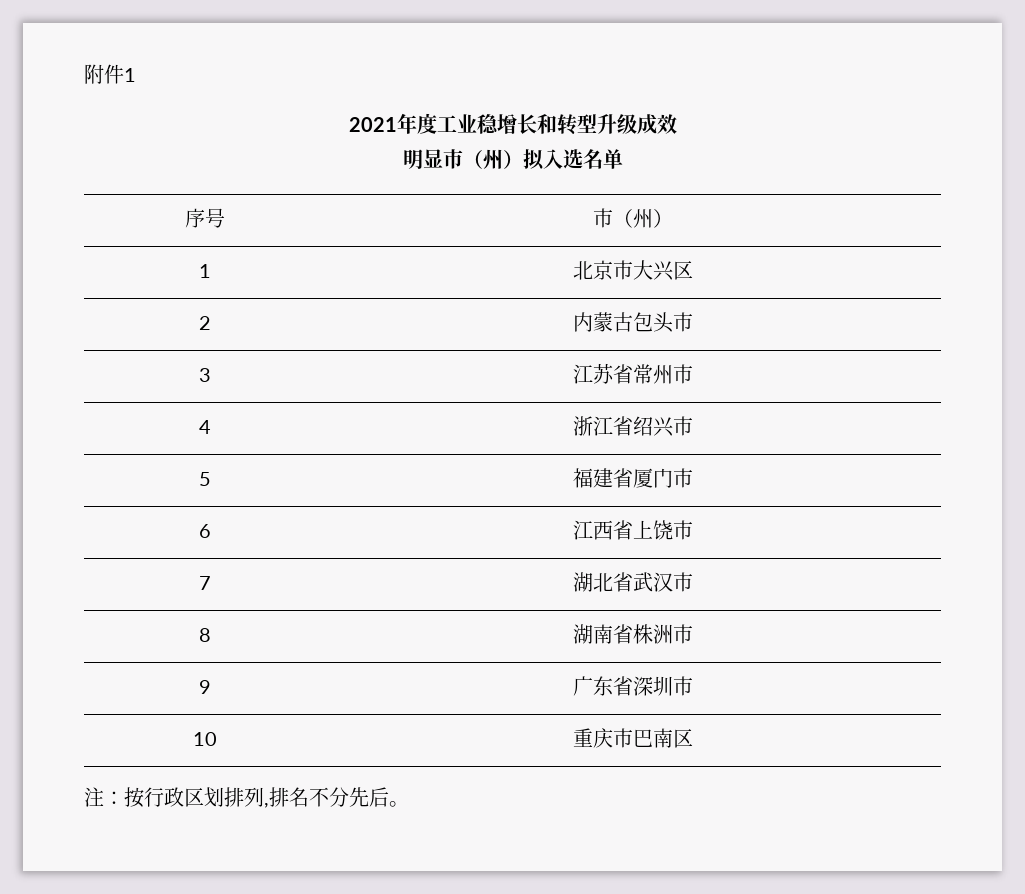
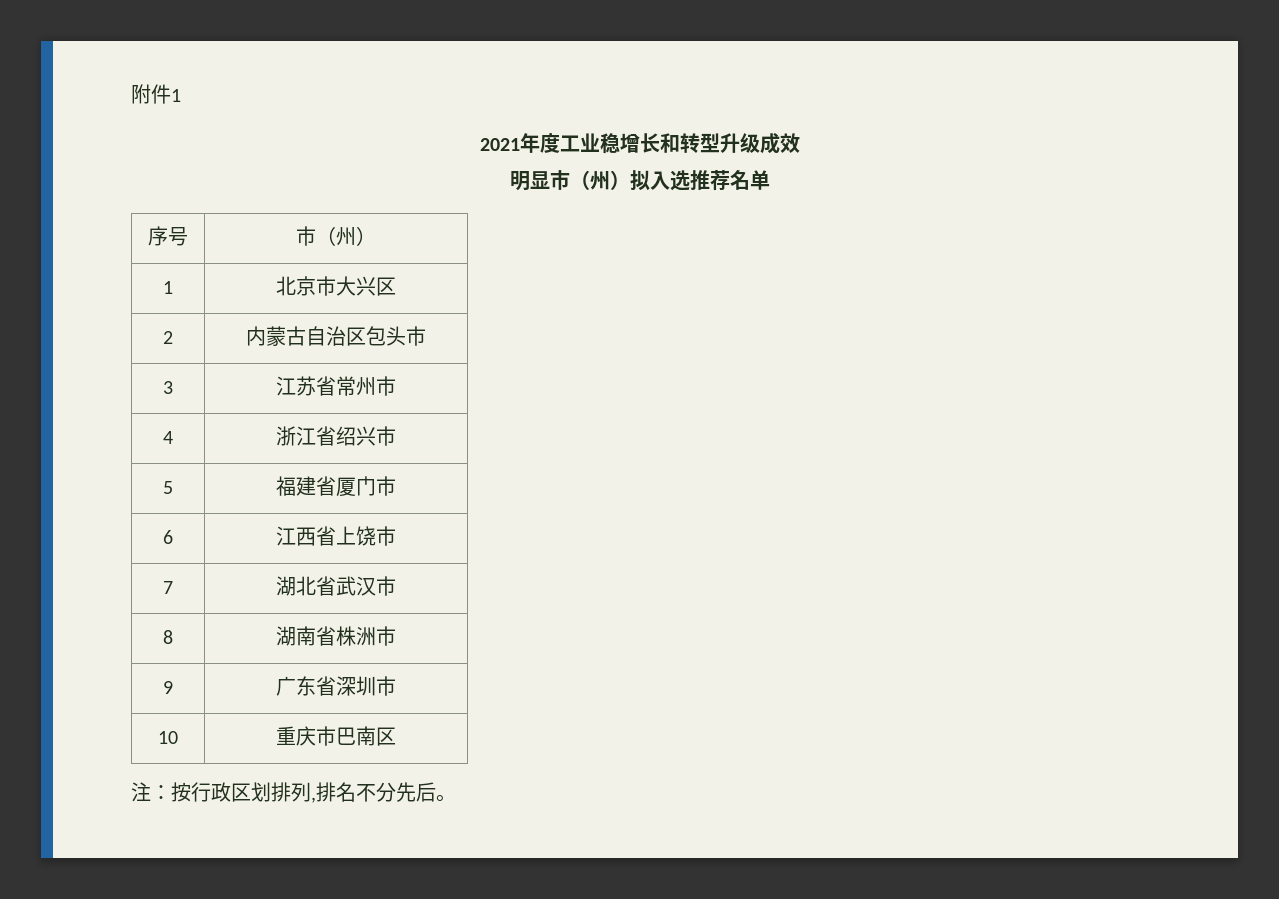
(583, 159) none -> [689,170,730,191] 推荐
(634, 322) none -> [306,326,366,346] 自治区

